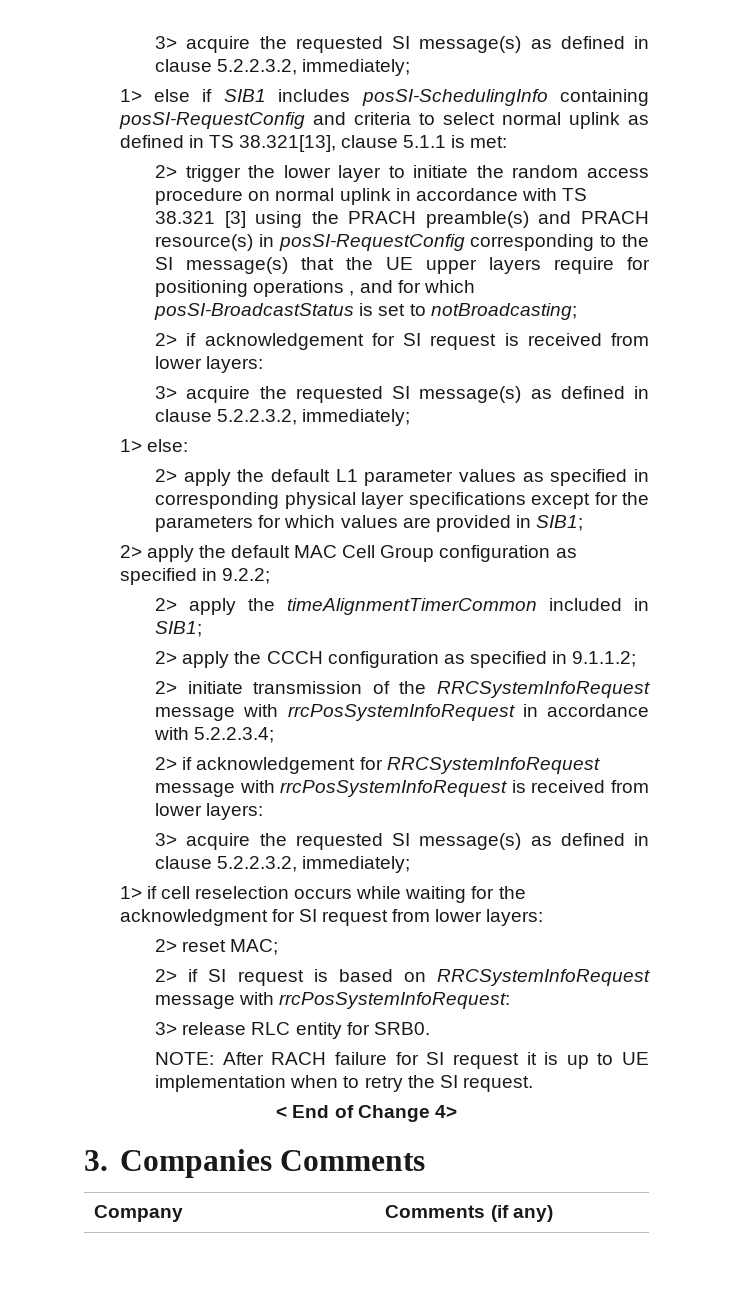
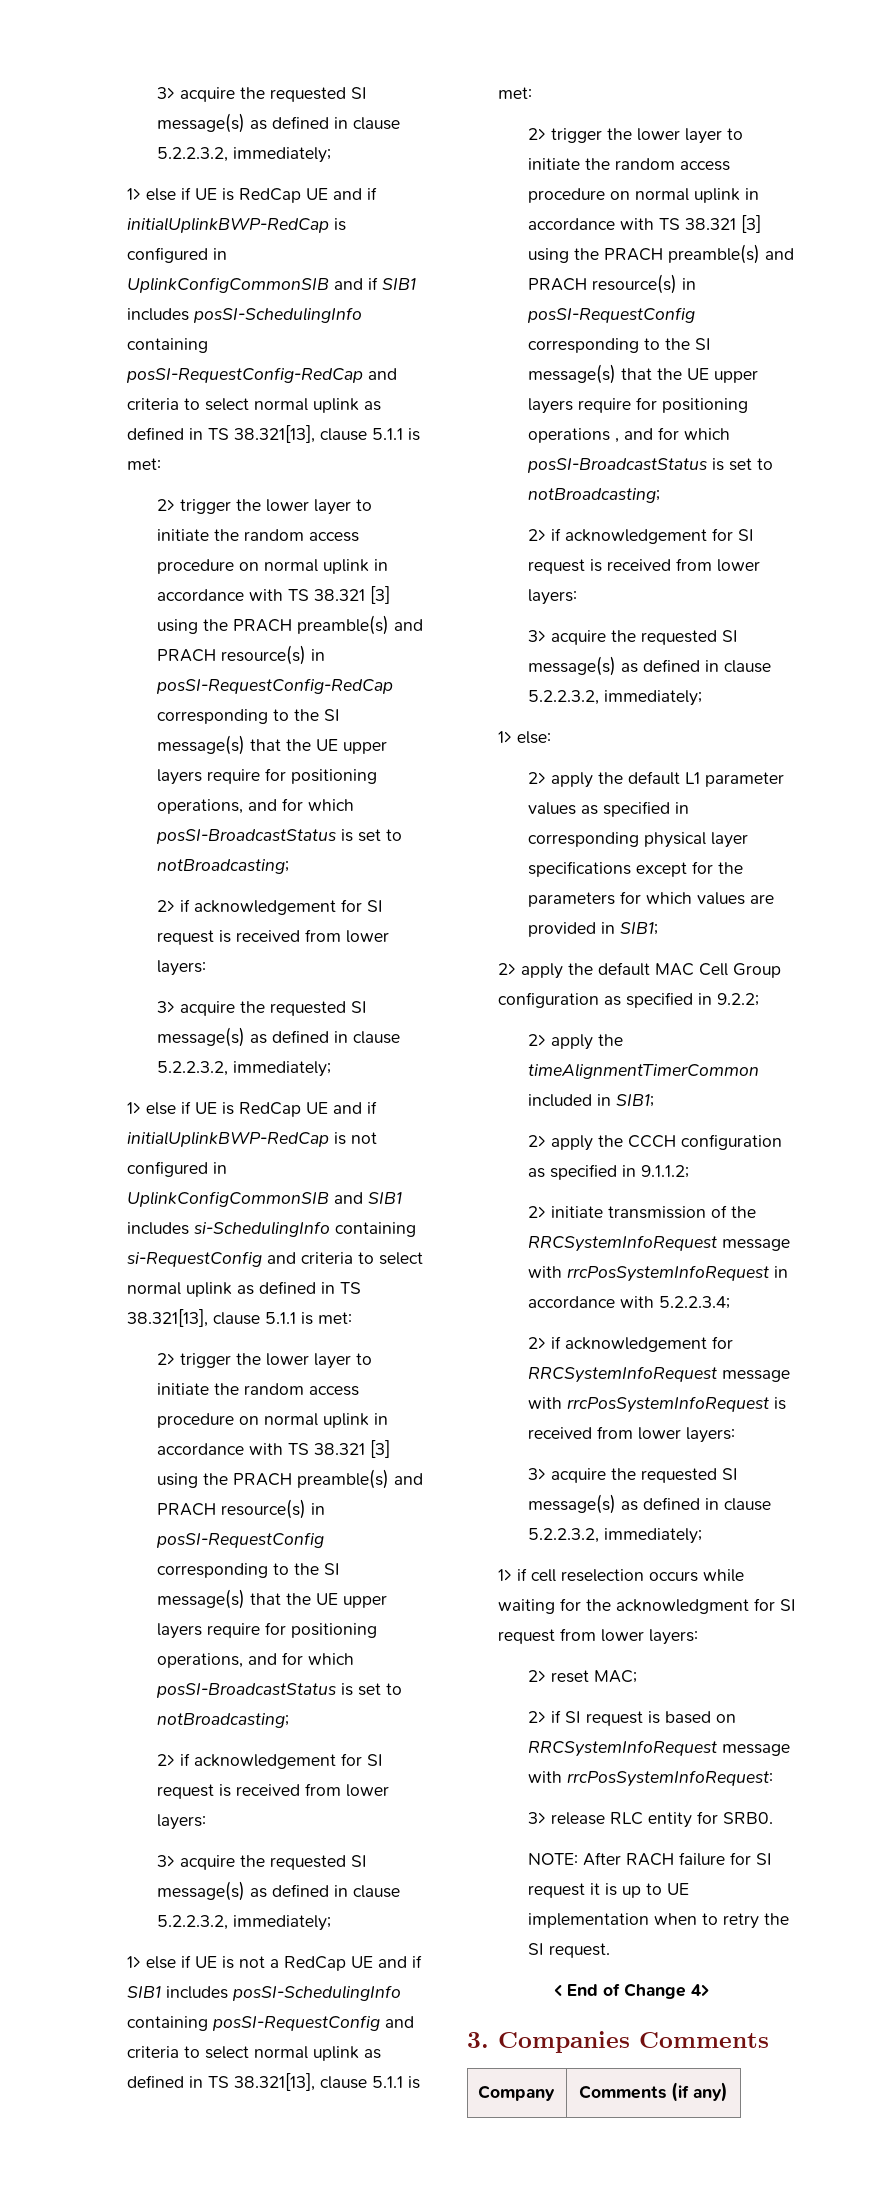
(213, 95) none -> [194,187,377,203] [126,217,346,233] [126,247,227,263] [126,277,416,293] [126,307,362,323] [126,338,208,353] [125,367,397,383] [126,398,381,413] [126,425,420,443] [126,458,161,470] [157,499,373,515] [157,529,360,542] [157,559,389,574] [157,586,391,604] [157,615,424,635] [157,645,326,665] [156,678,394,694] [157,709,341,724] [157,735,388,755] [157,768,378,785] [157,798,355,814] [156,829,403,844] [157,859,290,874] [157,899,384,915] [157,929,390,945] [157,960,207,976] [157,1001,368,1016] [157,1027,401,1047] [157,1061,332,1077] [126,1101,377,1117] [126,1131,377,1147] [126,1161,227,1177] [126,1191,402,1207] [126,1221,416,1237] [126,1251,423,1267] [126,1281,361,1297] [126,1309,352,1327] [157,1353,373,1369] [157,1383,360,1396] [157,1413,389,1428] [157,1440,391,1458] [157,1469,424,1489] [157,1499,326,1519] [156,1532,325,1548] [157,1563,341,1578] [157,1589,388,1609] [157,1622,378,1639] [157,1652,355,1668] [156,1683,403,1698] [157,1713,290,1728] [157,1753,384,1769] [157,1783,390,1799] [157,1814,207,1830] [157,1855,368,1870] [157,1881,401,1901] [157,1915,332,1931] [126,1955,422,1971] UE is RedCap UE and if initialUplinkBWP-RedCap is configured in UplinkConfigCommonSIB and if SIB1 includes posSI-SchedulingInfo containing posSI-RequestConfig-RedCap and criteria to select normal uplink as defined in TS 38.321[13], clause 5.1.1 is met: // 2> trigger the lower layer to initiate the random access procedure on normal uplink in accordance with TS 38.321 [3] using the PRACH preamble(s) and PRACH resource(s) in posSI-RequestConfig-RedCap corresponding to the SI message(s) that the UE upper layers require for positioning operations, and for which posSI-BroadcastStatus is set to notBroadcasting; // 2> if acknowledgement for SI request is received from lower layers: // 3> acquire the requested SI message(s) as defined in clause 5.2.2.3.2, immediately; // 1> else if UE is RedCap UE and if initialUplinkBWP-RedCap is not configured in UplinkConfigCommonSIB and SIB1 includes si-SchedulingInfo containing si-RequestConfig and criteria to select normal uplink as defined in TS 38.321[13], clause 5.1.1 is met: // 2> trigger the lower layer to initiate the random access procedure on normal uplink in accordance with TS 38.321 [3] using the PRACH preamble(s) and PRACH resource(s) in posSI-RequestConfig corresponding to the SI message(s) that the UE upper layers require for positioning operations, and for which posSI-BroadcastStatus is set to notBroadcasting; // 2> if acknowledgement for SI request is received from lower layers: // 3> acquire the requested SI message(s) as defined in clause 5.2.2.3.2, immediately; // 1> else if UE is not a RedCap UE and if

